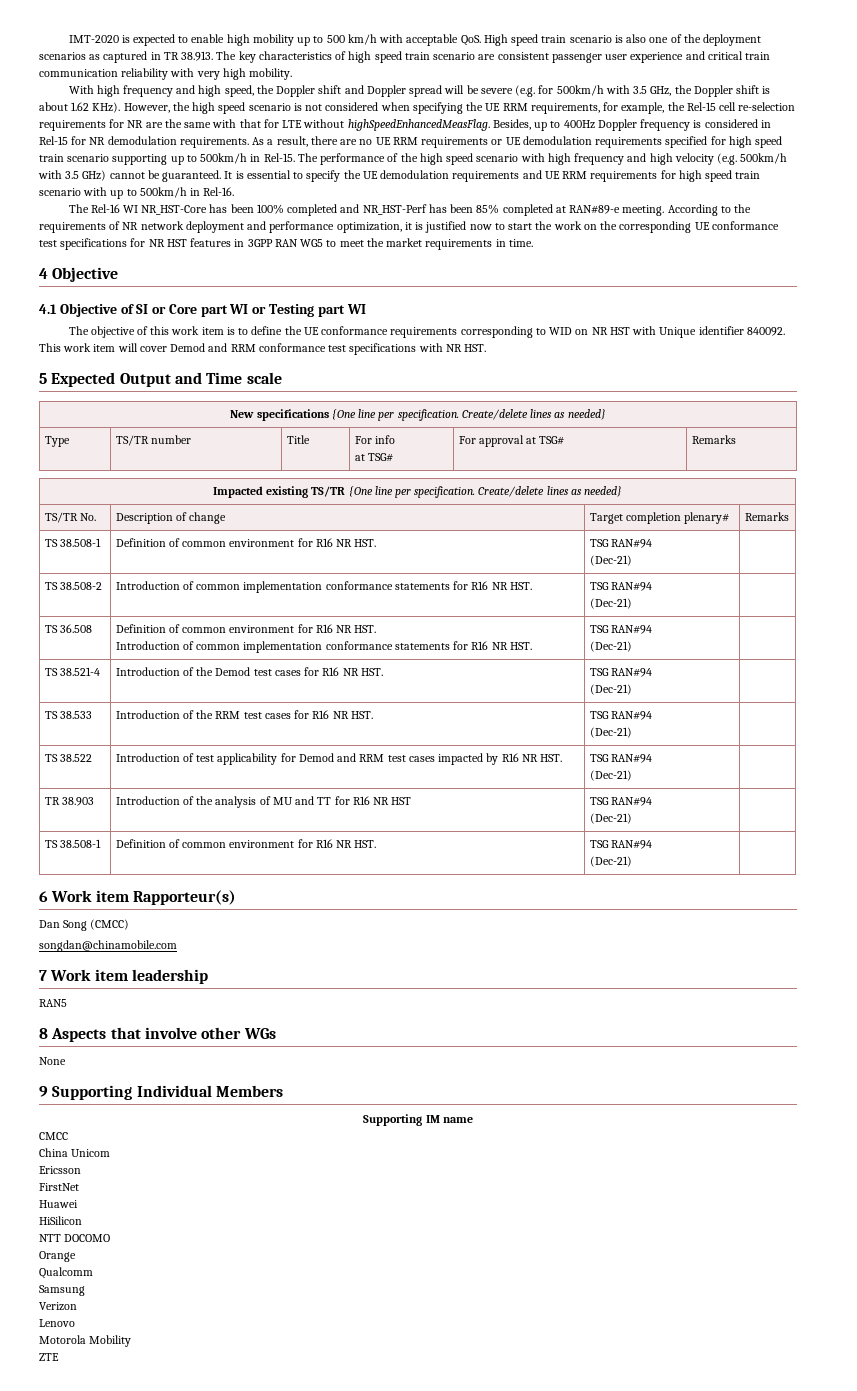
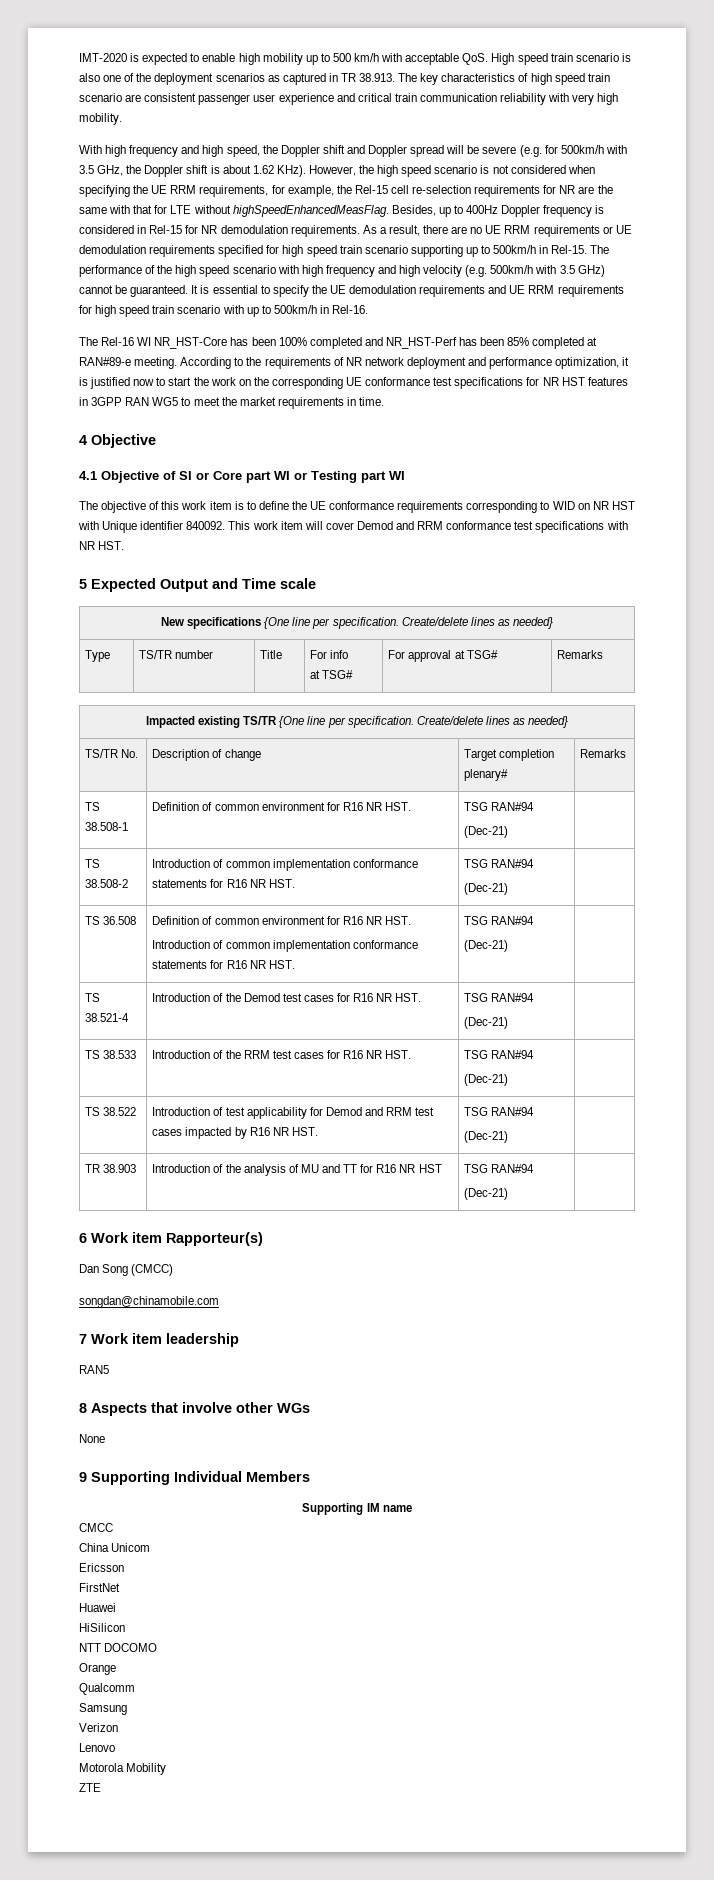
[44,839,101,848] [115,839,377,848] [589,840,652,849] [589,856,632,867] // TS 38.508-1 | Definition of common environment for R16 NR HST. | TSG RAN#94 // (Dec-21) | -> (509, 1194) none

